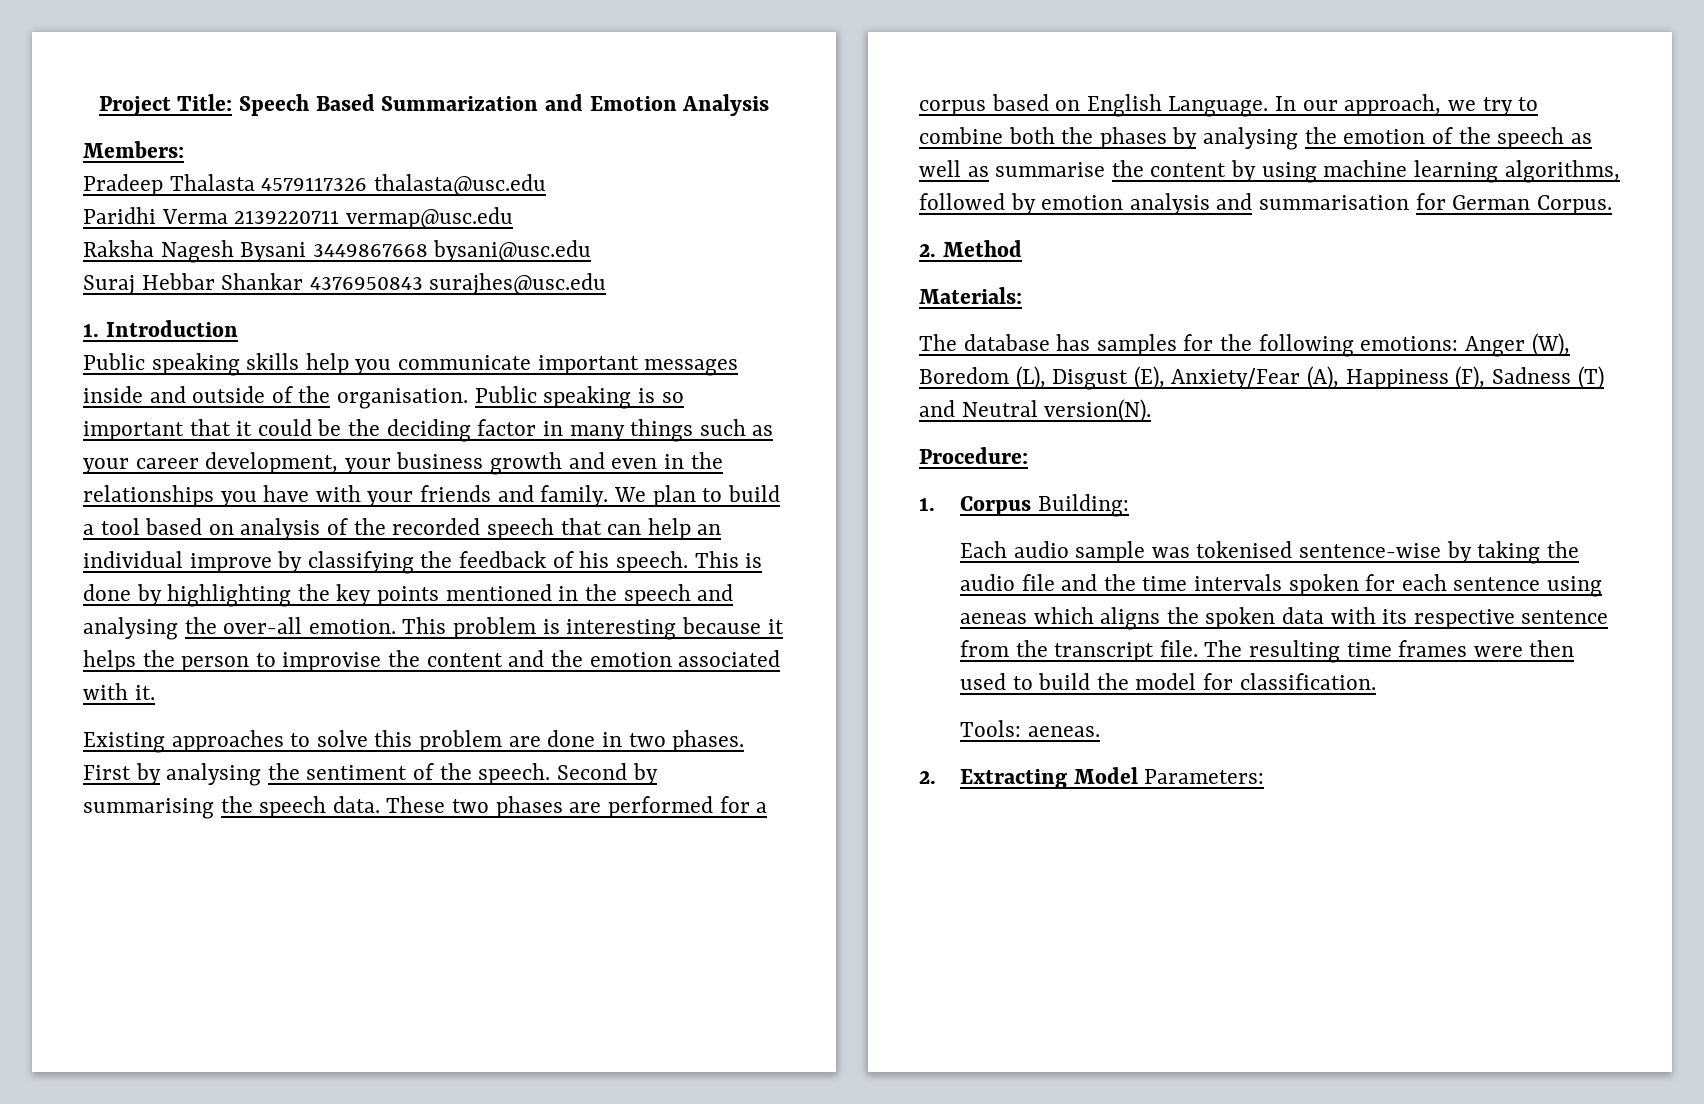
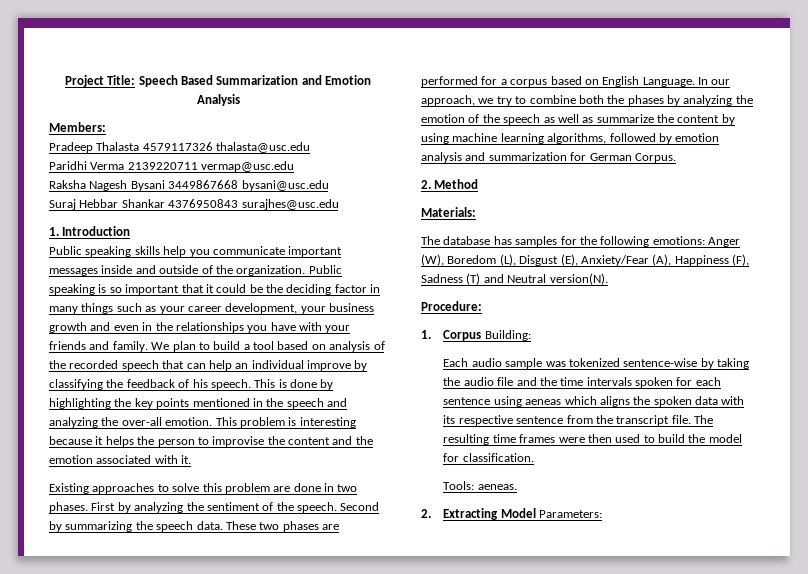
[337,388,469,409] organisation. -> [236,265,306,276] organization.
[83,617,178,640] analysing -> [49,417,98,428] analyzing
[166,763,262,786] analysing -> [134,502,184,513] analyzing
[83,798,214,819] summarising -> [65,521,133,532] summarizing
[1203,127,1299,150] analysing -> [683,95,733,106] analyzing
[995,162,1106,177] summarise -> [596,114,654,123] summarize
[1259,195,1410,210] summarisation -> [488,152,567,161] summarization
[1196,541,1293,558] tokenised -> [568,358,620,367] tokenized

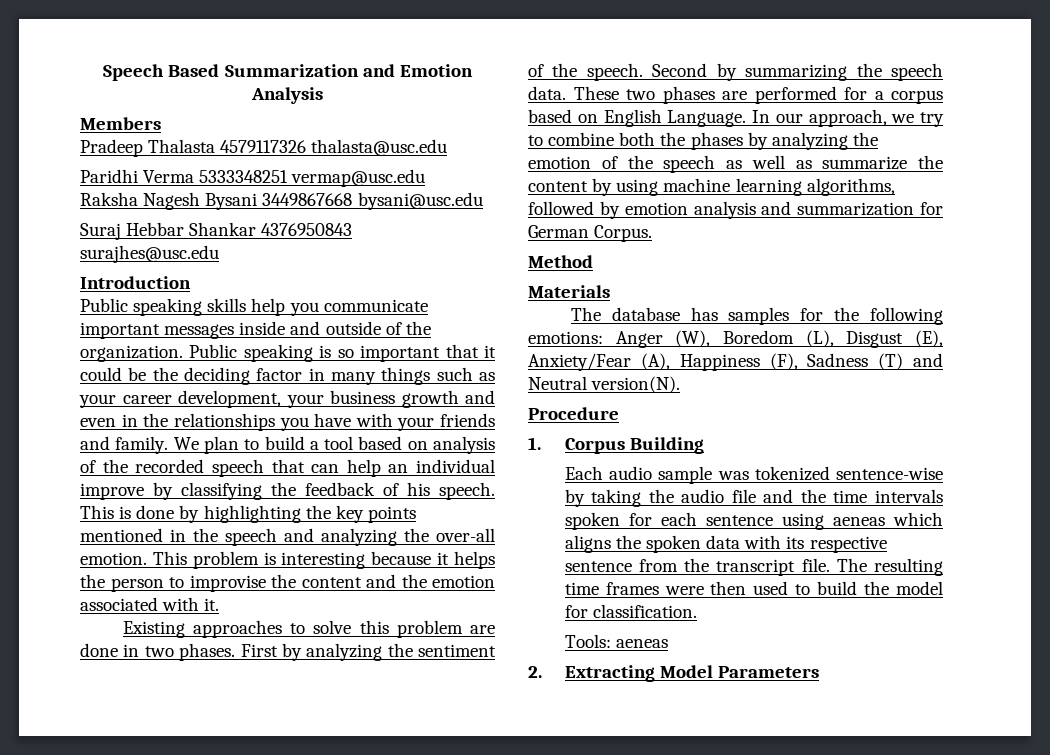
[64,75,136,87] Project Title: -> (103, 72) none
[49,122,106,132] Members: -> [80,117,161,130] Members
[127,162,198,170] 2139220711 -> [199,170,289,183] 5333348251
[49,227,59,236] 1. -> (219, 254) none
[421,180,431,189] 2. -> (653, 233) none
[421,207,476,217] Materials: -> [528,285,610,298] Materials
[421,301,482,311] Procedure: -> [528,407,619,420] Procedure
[484,330,531,341] Building: -> [629,437,704,454] Building
[477,484,517,490] aeneas. -> [615,639,668,648] aeneas
[539,510,603,518] Parameters: -> [718,666,820,678] Parameters

